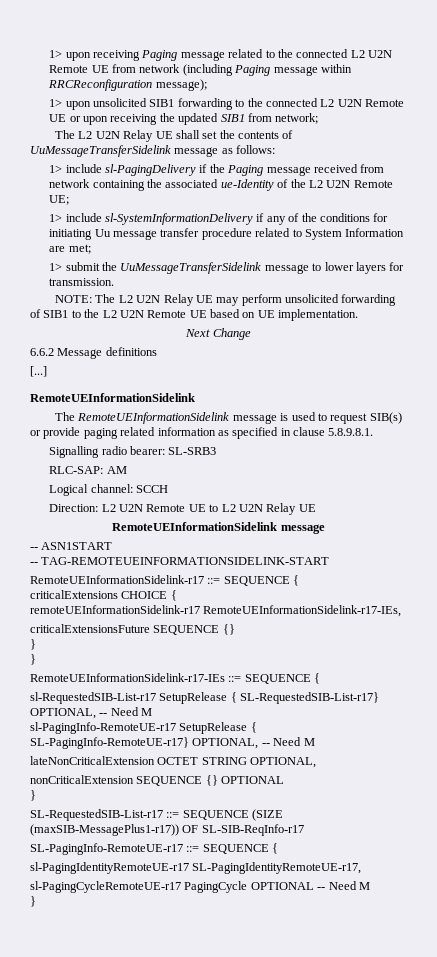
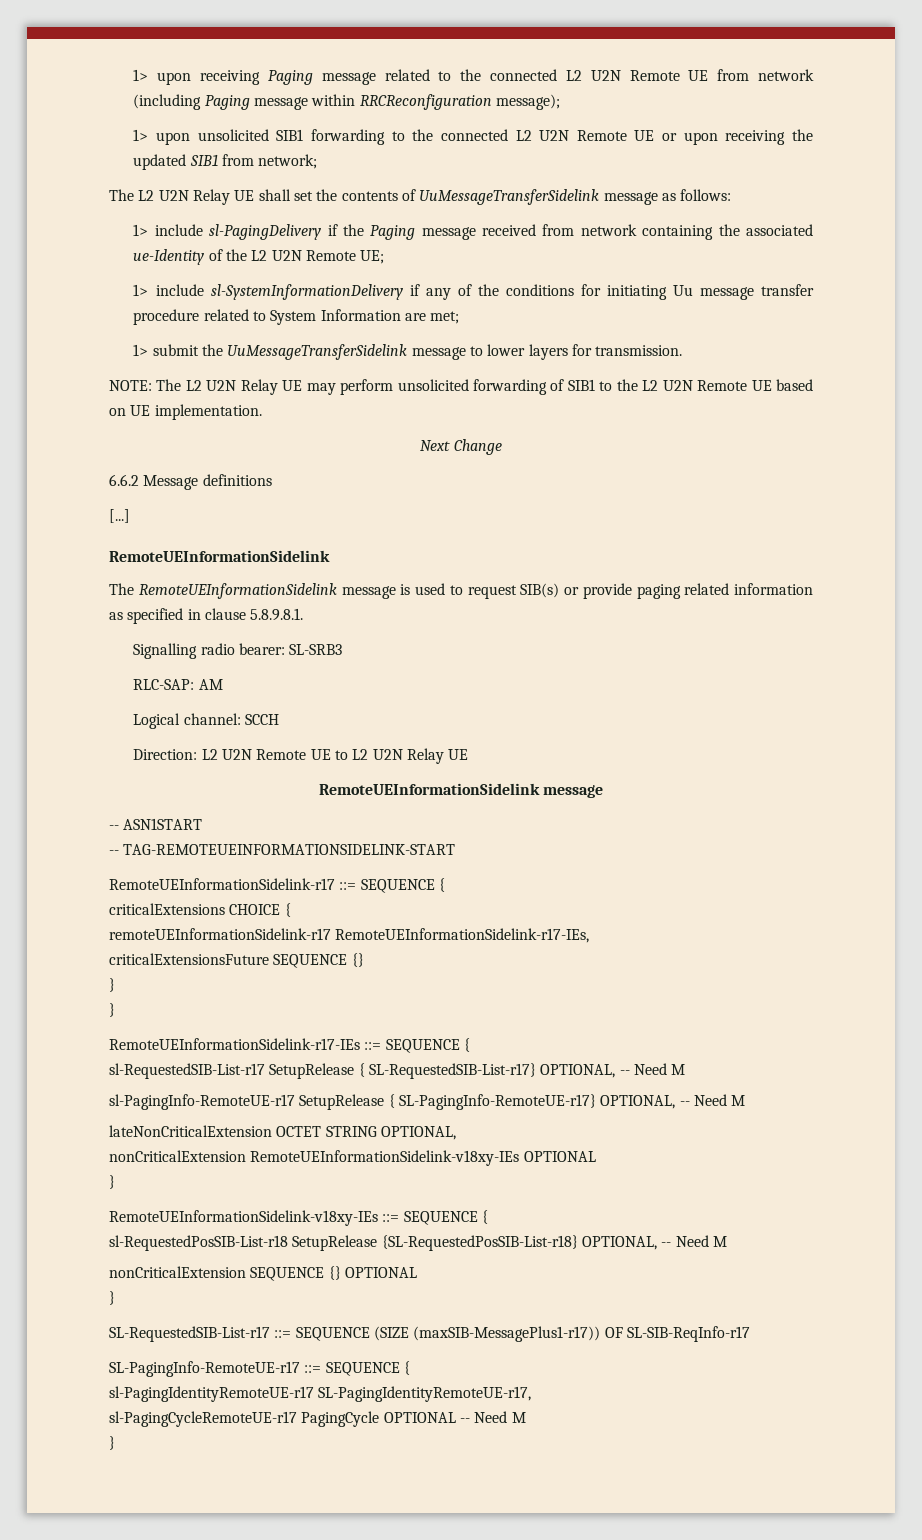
(317, 762) none -> [109,1150,596,1166] [109,1175,115,1189] [109,1210,488,1226] [109,1235,727,1251] // nonCriticalExtension RemoteUEInformationSidelink-v18xy-IEs OPTIONAL // } // RemoteUEInformationSidelink-v18xy-IEs ::= SEQUENCE { // sl-RequestedPosSIB-List-r18 SetupRelease {SL-RequestedPosSIB-List-r18} OPTIONAL, -- Need M

